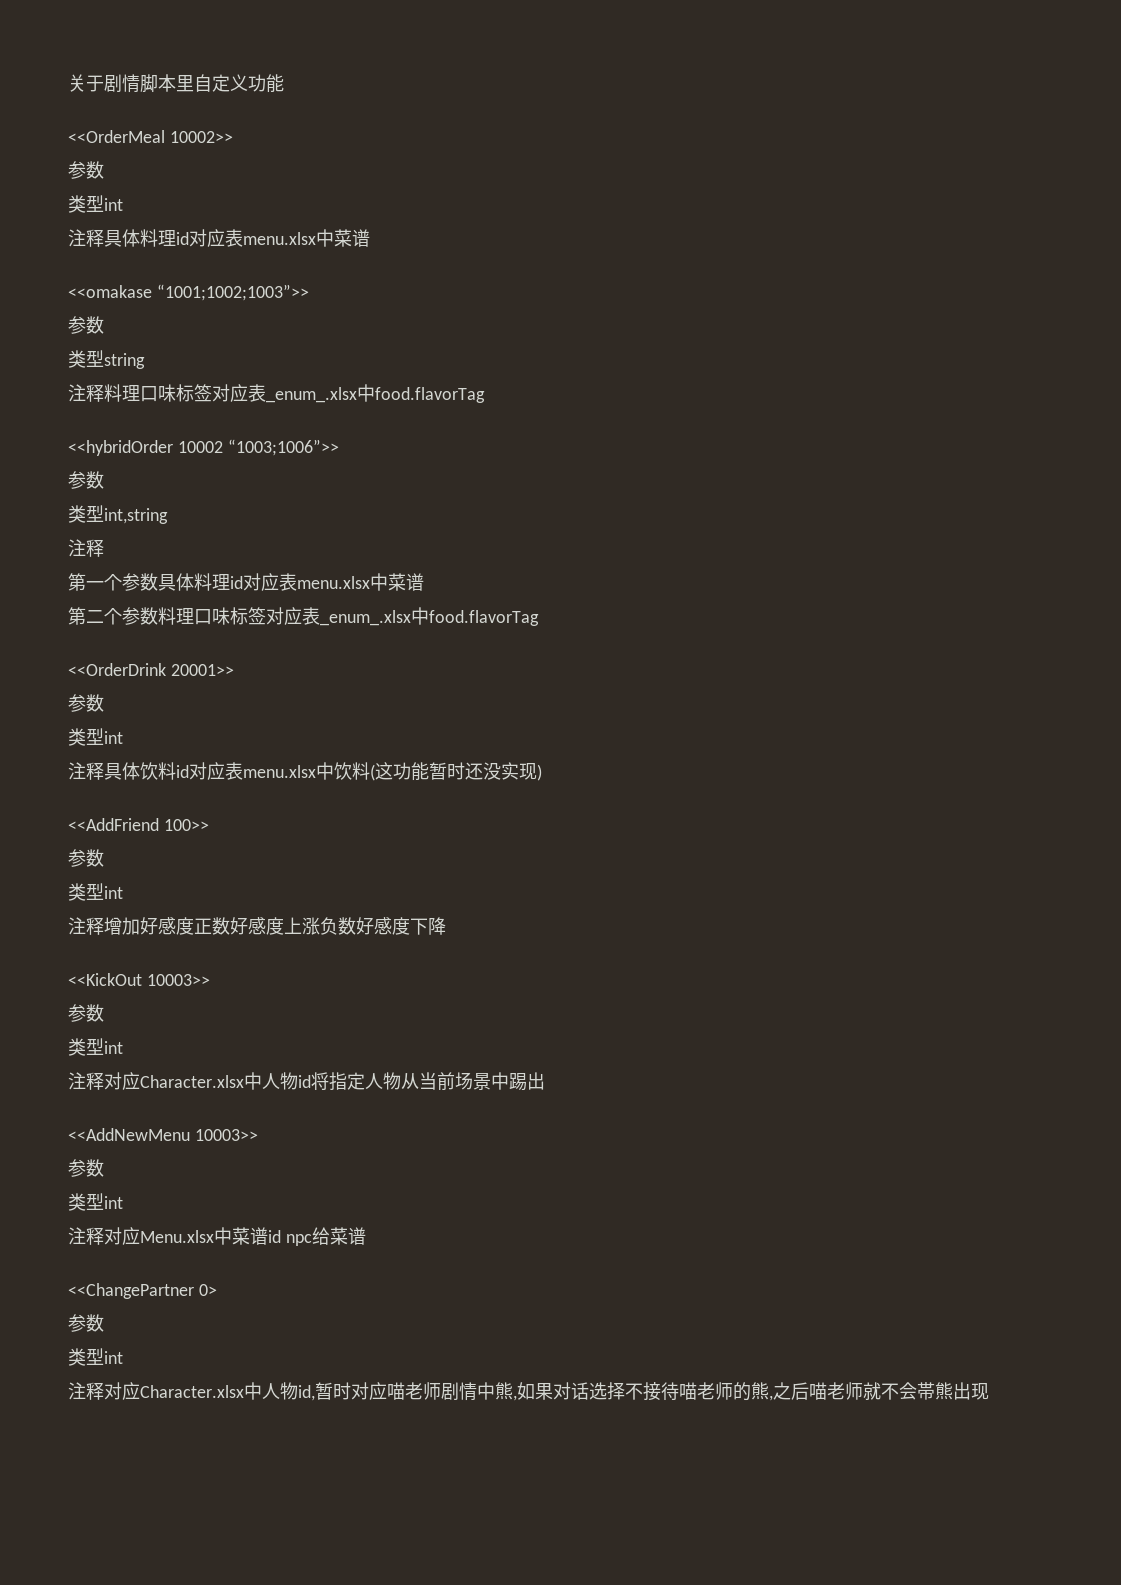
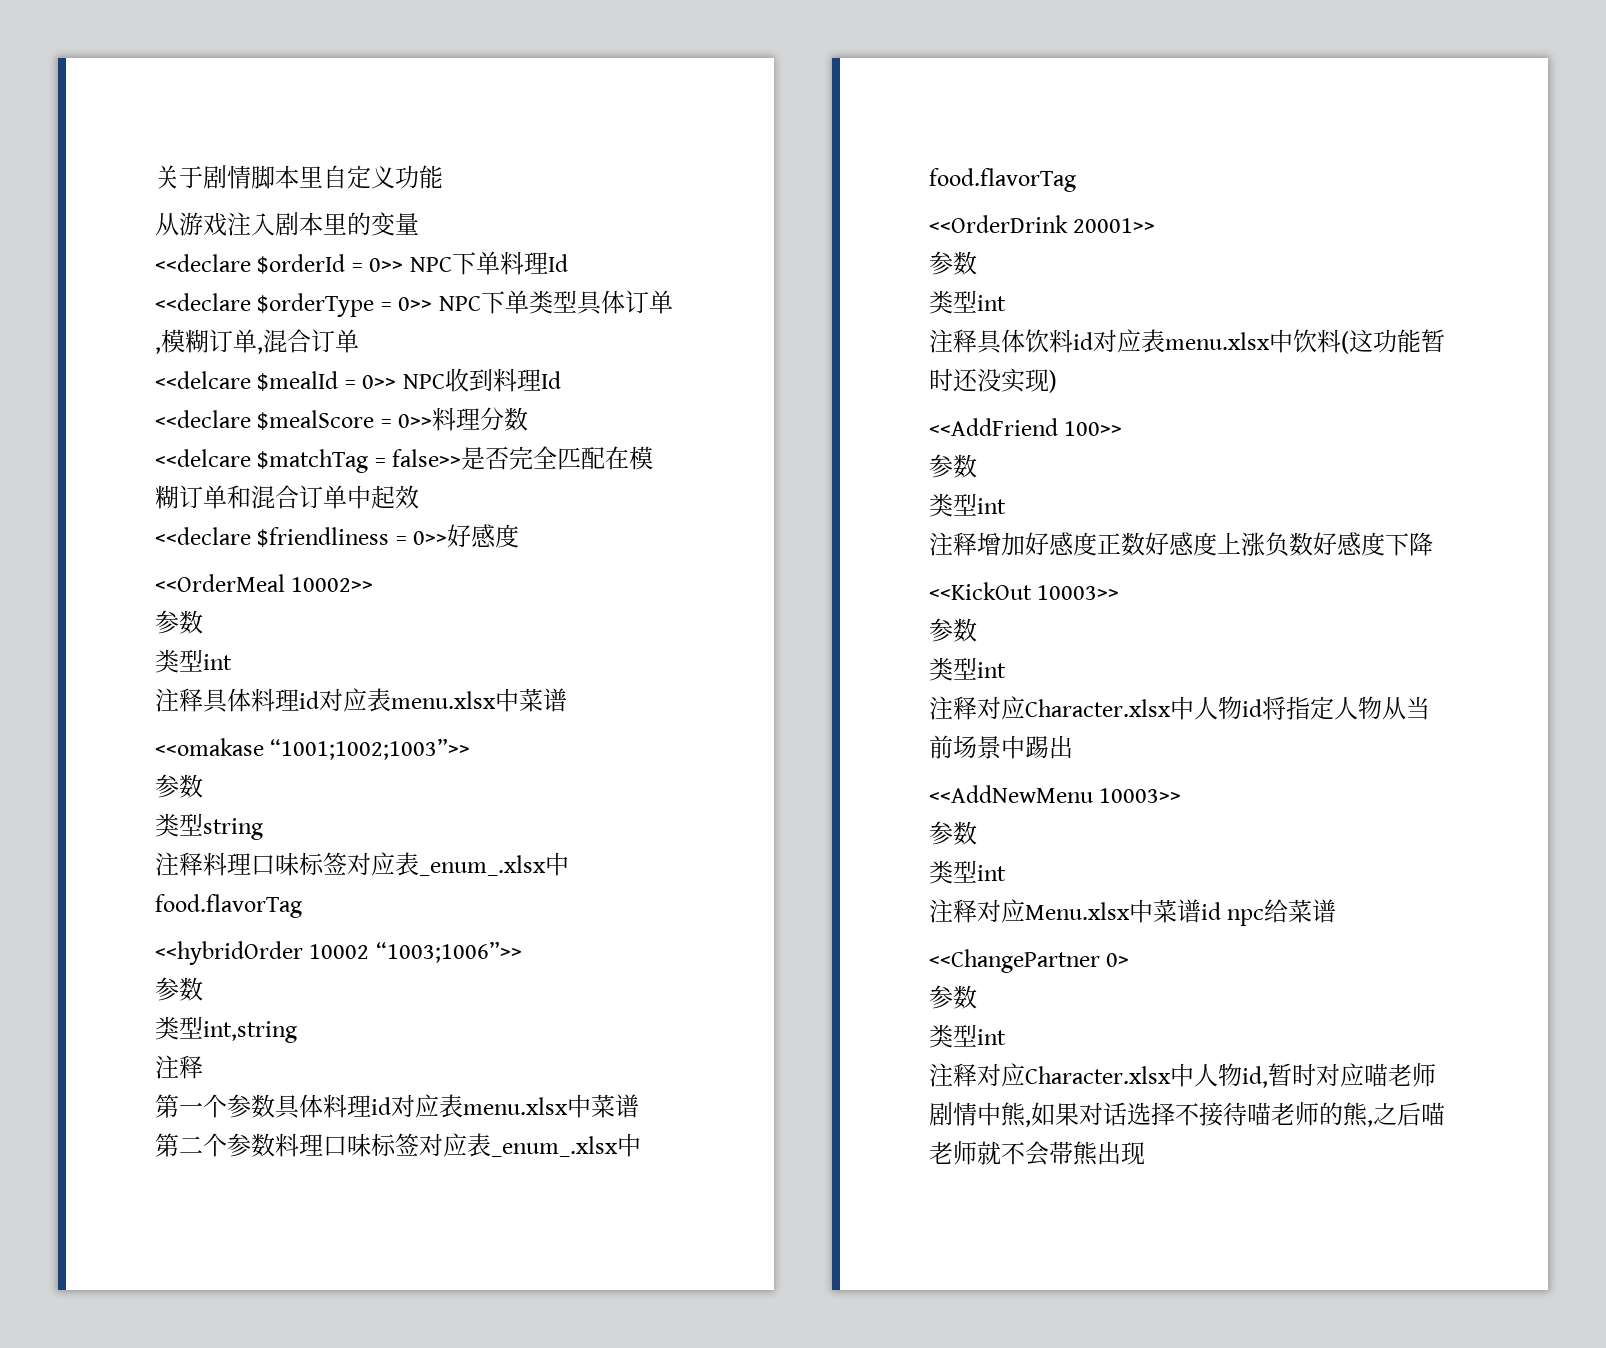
(284, 83) none -> [155,212,419,236] [155,251,568,275] [155,290,673,317] [155,329,359,354] [155,368,561,392] [155,407,529,431] [155,446,654,473] [155,485,419,509] [155,524,520,548] // 从游戏注入剧本里的变量 // <<declare $orderId = 0>> NPC下单料理Id // <<declare $orderType = 0>> NPC下单类型具体订单,模糊订单,混合订单 // <<delcare $mealId = 0>> NPC收到料理Id // <<declare $mealScore = 0>>料理分数 // <<delcare $matchTag = false>>是否完全匹配在模糊订单和混合订单中起效 // <<declare $friendliness = 0>>好感度

